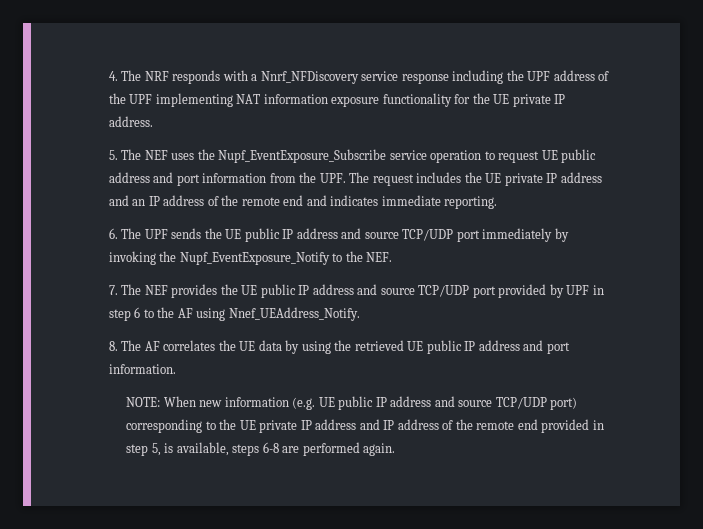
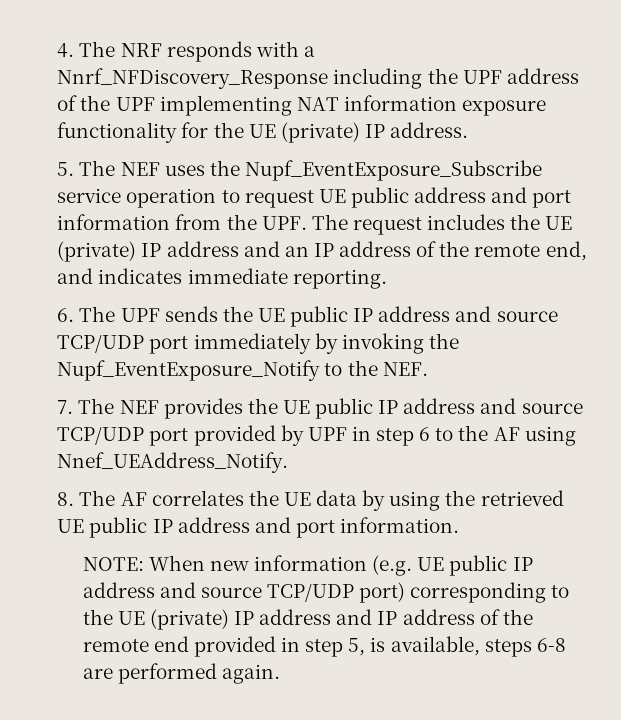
[260,71,449,84] Nnrf_NFDiscovery service response -> [57,68,329,89] Nnrf_NFDiscovery_Response
[512,94,551,107] private -> [280,122,360,143] (private)
[504,173,543,186] private -> [57,241,137,262] (private)
[283,195,304,206] end -> [545,241,587,261] end,
[259,420,298,433] private -> [149,609,229,630] (private)

